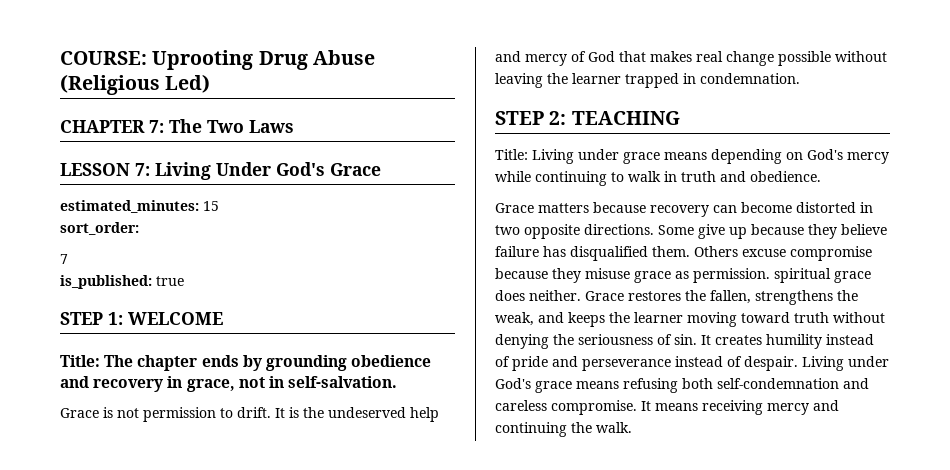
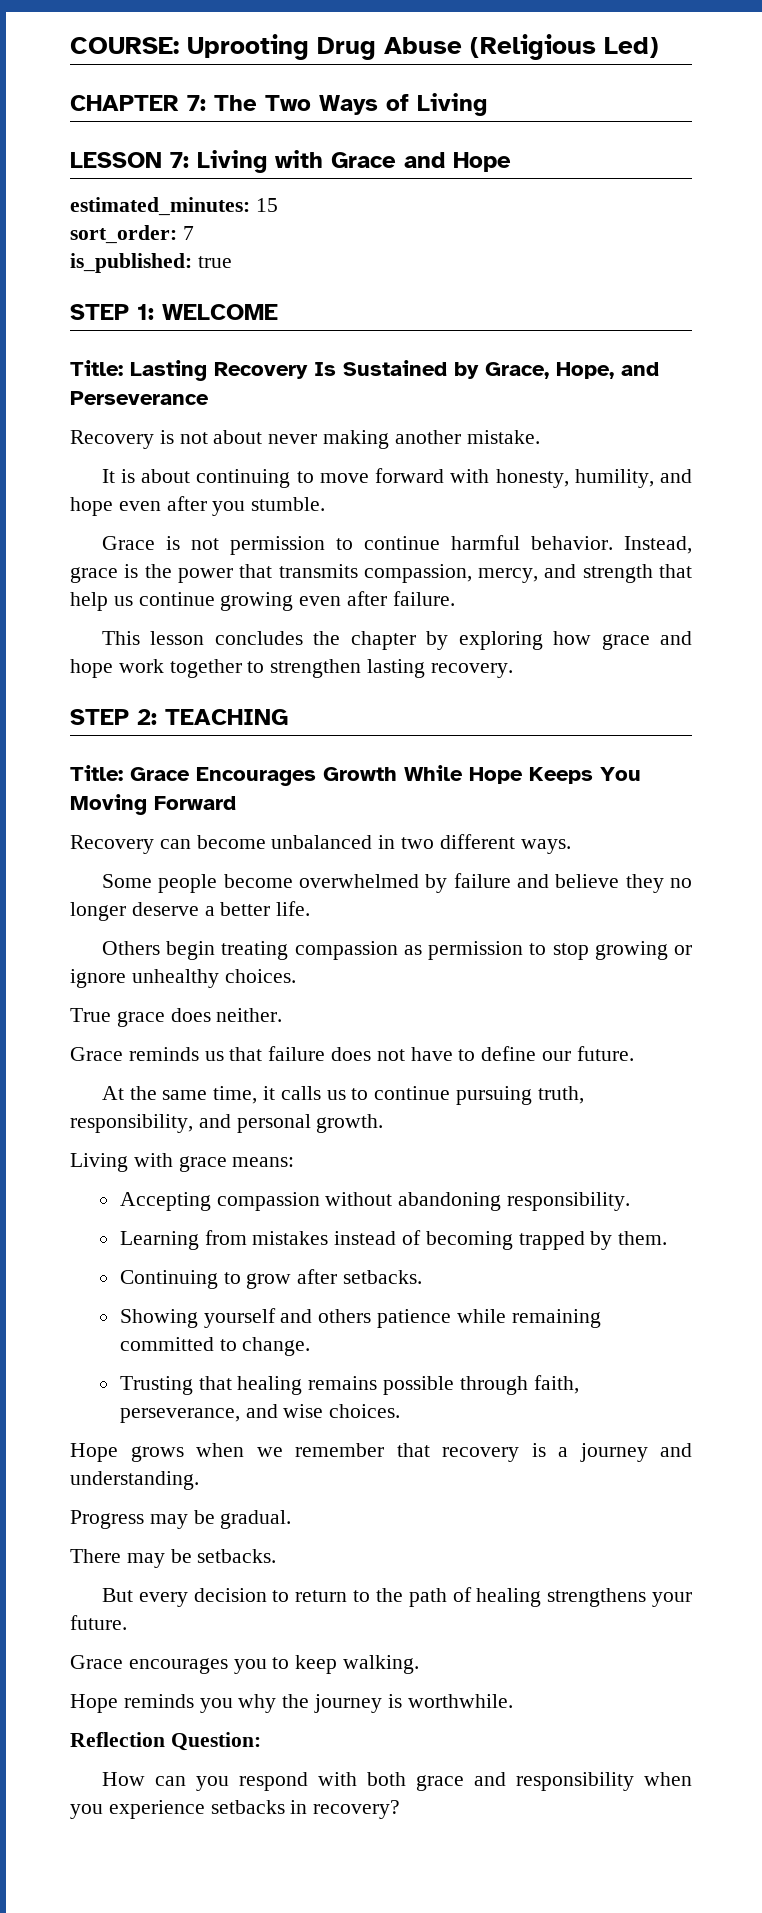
[249,120,294,133] Laws -> [319,93,487,116] Ways of Living
[216,162,381,176] Under God's Grace -> [275,150,511,172] with Grace and Hope
(139, 228) // -> (177, 234) none
[104,355,432,371] [60,376,398,392] The chapter ends by grounding obedience and recovery in grace, not in self-salvation. -> [130,360,659,381] [70,391,209,405] [70,430,540,449] [101,468,692,488] [70,496,326,516] Lasting Recovery Is Sustained by Grace, Hope, and Perseverance // Recovery is not about never making another mistake. // It is about continuing to move forward with honesty, humility, and hope even after you stumble.
[237,407,439,422] [495,51,887,66] [495,73,800,88] [495,111,680,125] [495,149,889,164] [495,171,821,186] [495,202,709,217] drift. It is the undeserved help and mercy of God that makes real change possible without leaving the learner trapped in condemnation. // STEP 2: TEACHING // Title: Living under grace means depending on God's mercy while continuing to walk in truth and obedience. // Grace matters because recovery -> [363,535,692,554] [70,564,692,583] [70,591,455,611] [101,631,692,650] [70,659,513,678] [70,709,288,725] [70,765,641,786] [70,794,236,815] [70,835,154,854] continue harmful behavior. Instead, grace is the power that transmits compassion, mercy, and strength that help us continue growing even after failure. // This lesson concludes the chapter by exploring how grace and hope work together to strengthen lasting recovery. // STEP 2: TEACHING // Title: Grace Encourages Growth While Hope Keeps You Moving Forward // Recovery
[796,202,856,213] distorted -> [271,835,373,849] unbalanced
[524,224,887,239] [495,246,872,261] [495,268,871,283] [495,290,858,305] [495,312,885,327] [495,334,874,349] [495,356,889,371] [495,378,869,393] [495,400,839,415] [495,422,632,437] opposite directions. Some give up because they believe failure has disqualified them. Others excuse compromise because they misuse grace as permission. spiritual grace does neither. Grace restores the fallen, strengthens the weak, and keeps the learner moving toward truth without denying the seriousness of sin. It creates humility instead of pride and perseverance instead of despair. Living under God's grace means refusing both self-condemnation and careless compromise. It means receiving mercy and continuing the walk. -> [439,834,571,854] [101,873,692,893] [70,901,311,921] [101,941,693,960] [70,969,296,988] [70,1008,283,1027] [70,1046,634,1061] [101,1086,584,1105] [70,1114,384,1133] [70,1153,295,1172] [119,1192,631,1211] [119,1230,668,1250] [119,1269,423,1289] [119,1308,601,1328] [119,1337,311,1356] [119,1375,579,1395] [119,1404,401,1423] [70,1443,692,1462] [70,1471,199,1490] [70,1510,292,1529] [70,1549,277,1568] [101,1587,693,1607] [70,1615,127,1630] [70,1655,420,1674] [70,1694,513,1713] [70,1732,261,1751] [101,1772,692,1791] [70,1800,401,1819] different ways. // Some people become overwhelmed by failure and believe they no longer deserve a better life. // Others begin treating compassion as permission to stop growing or ignore unhealthy choices. // True grace does neither. // Grace reminds us that failure does not have to define our future. // At the same time, it calls us to continue pursuing truth, responsibility, and personal growth. // Living with grace means: // Accepting compassion without abandoning responsibility. // Learning from mistakes instead of becoming trapped by them. // Continuing to grow after setbacks. // Showing yourself and others patience while remaining committed to change. // Trusting that healing remains possible through faith, perseverance, and wise choices. // Hope grows when we remember that recovery is a journey and understanding. // Progress may be gradual. // There may be setbacks. // But every decision to return to the path of healing strengthens your future. // Grace encourages you to keep walking. // Hope reminds you why the journey is worthwhile. // Reflection Question: // How can you respond with both grace and responsibility when you experience setbacks in recovery?

